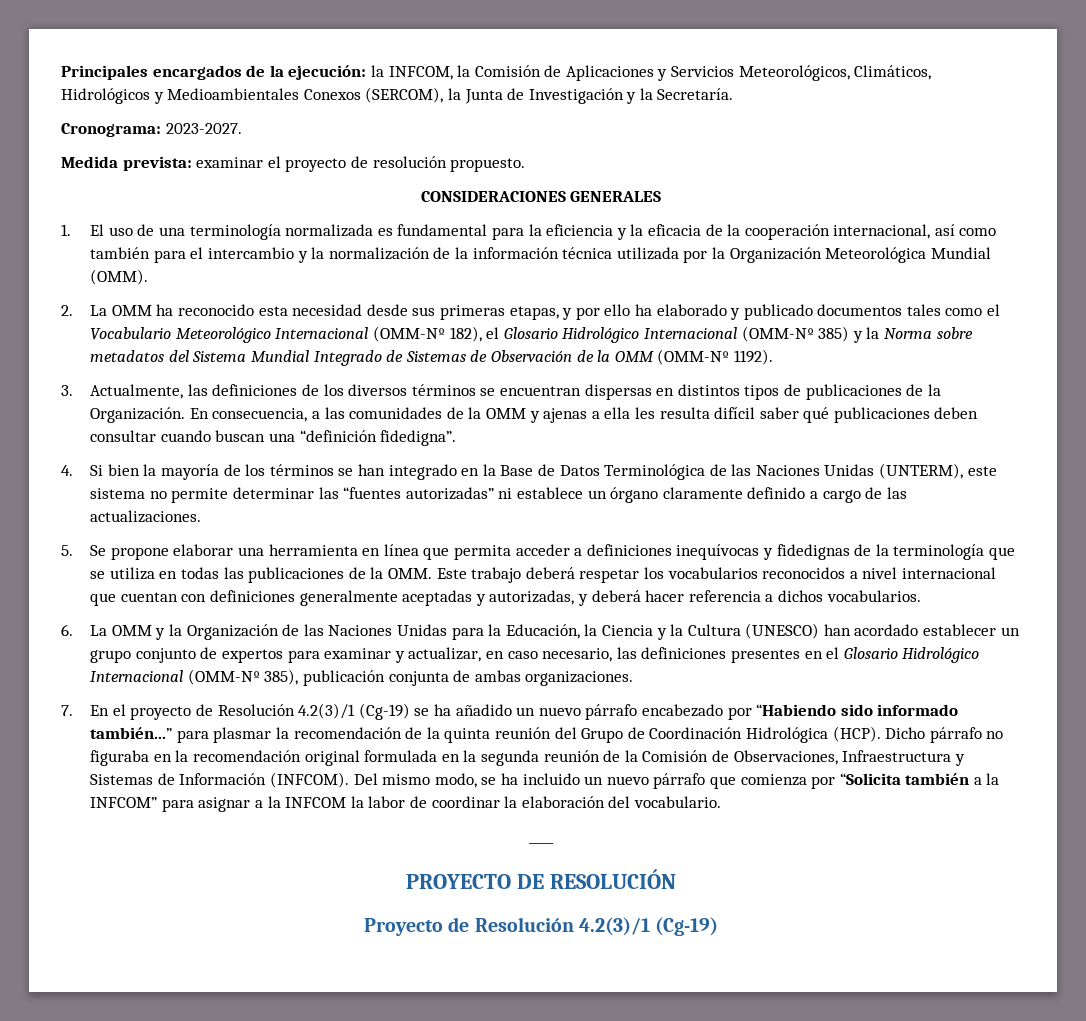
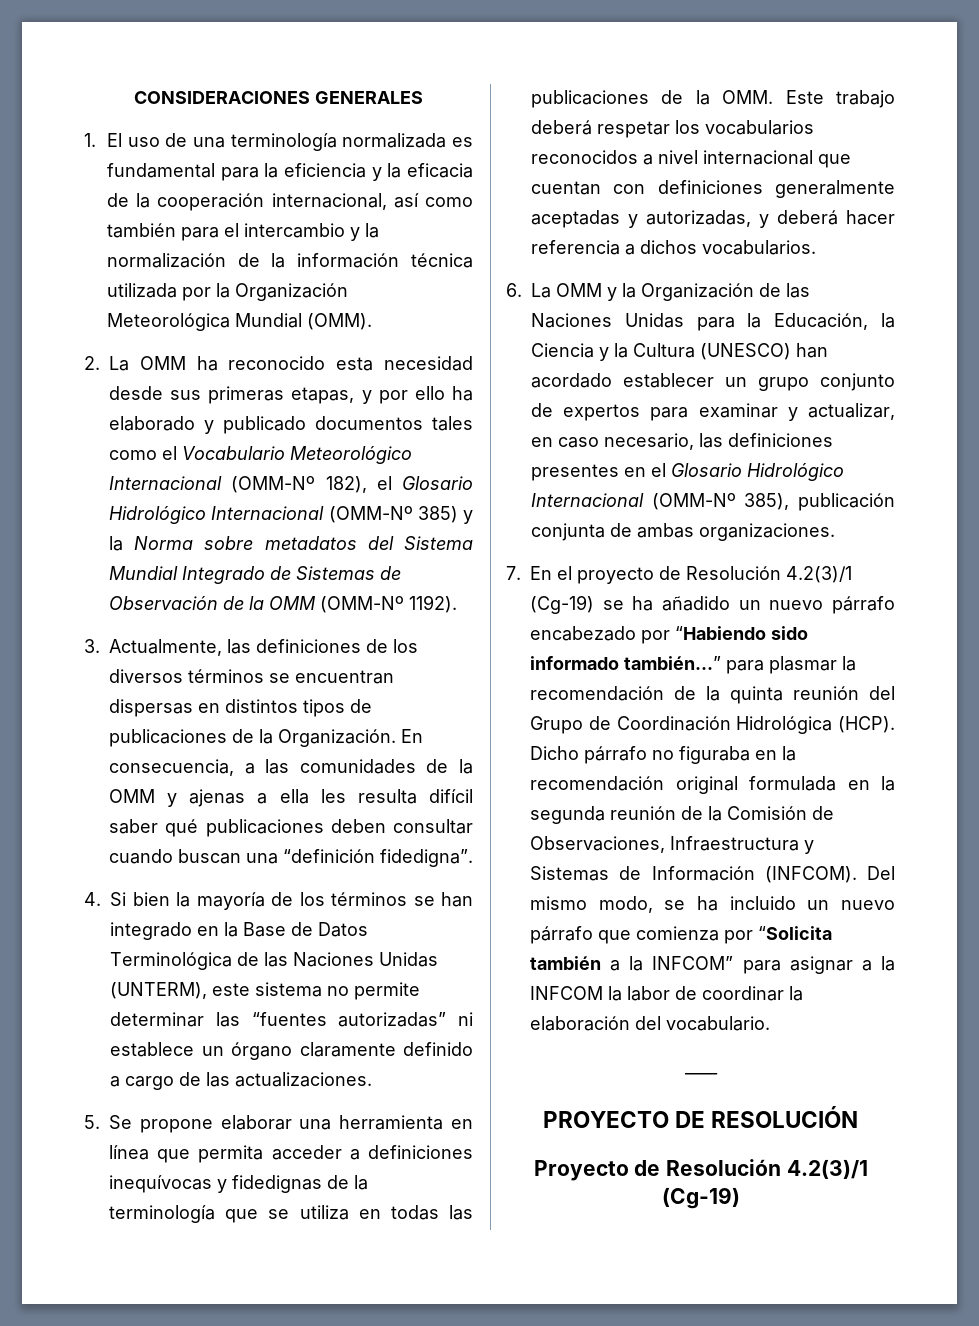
[61,65,932,81] [61,87,734,104] [61,123,242,137] [61,156,526,172] Principales encargados de la ejecución: la INFCOM, la Comisión de Aplicaciones y Servicios Meteorológicos, Climáticos, Hidrológicos y Medioambientales Conexos (SERCOM), la Junta de Investigación y la Secretaría. // Cronograma: 2023-2027. // Medida prevista: examinar el proyecto de resolución propuesto. // -> (134, 97) none

